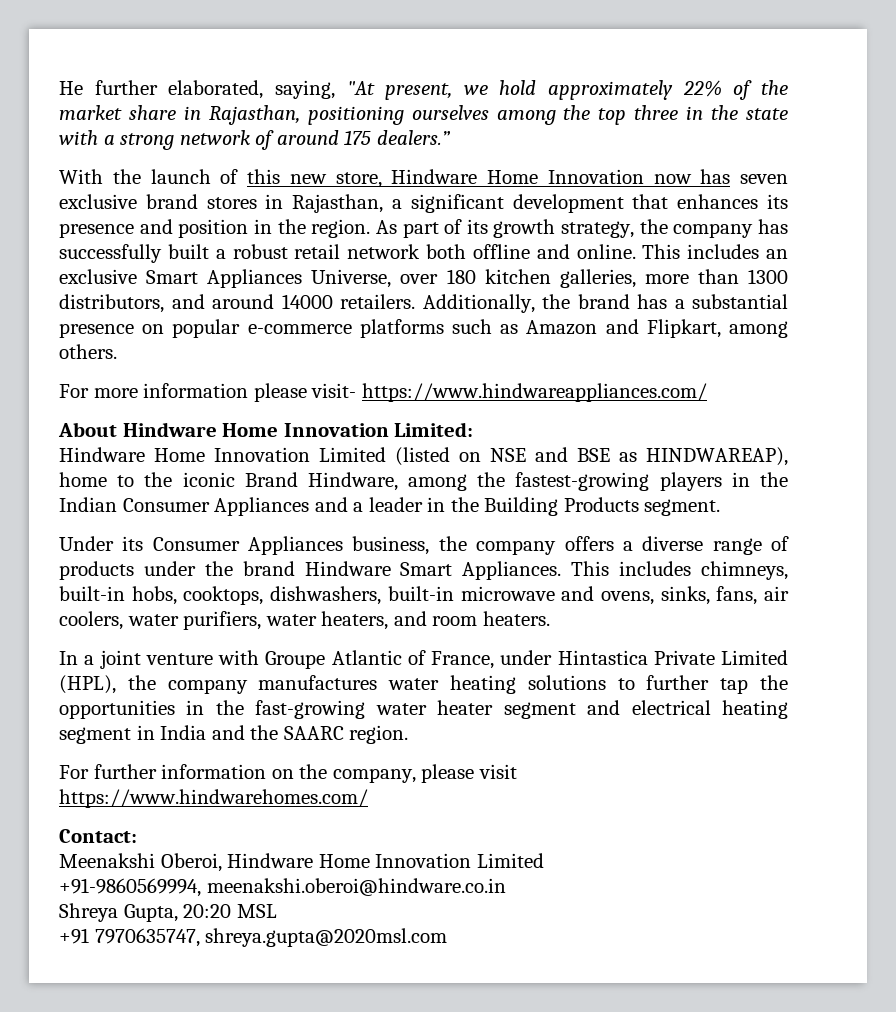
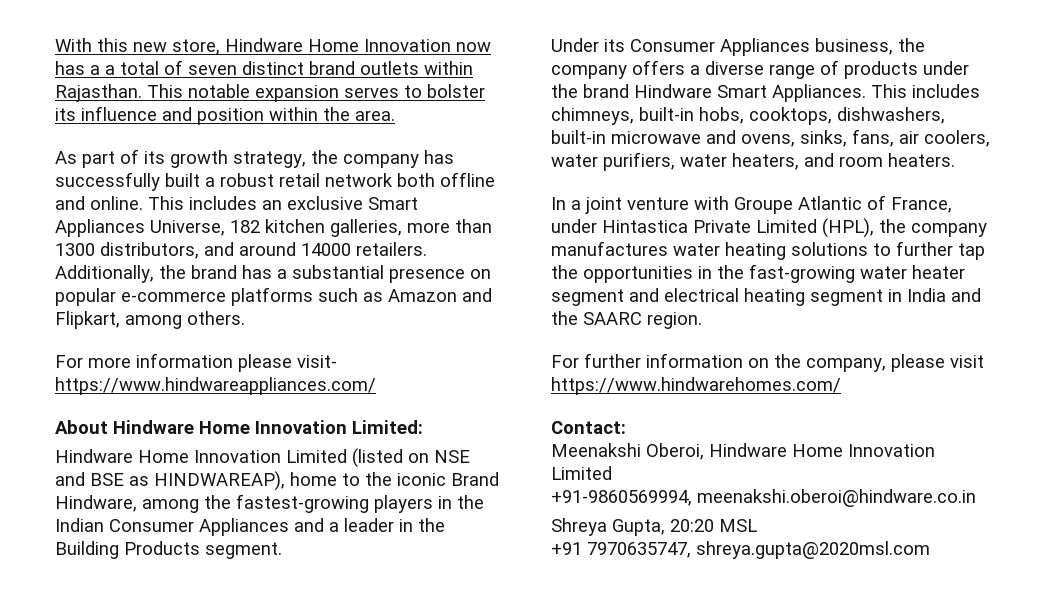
[59,80,788,100] [59,105,788,125] [59,130,451,150] [59,169,239,184] He further elaborated, saying, "At present, we hold approximately 22% of the market share in Rajasthan, positioning ourselves among the top three in the state with a strong network of around 175 dealers.” // With the launch of -> [55,38,92,52] With
[740,174,788,184] [59,194,788,213] [59,219,371,238] seven exclusive brand stores in Rajasthan, a significant development that enhances its presence and position in the region. -> [90,60,473,75] [55,84,485,102] [55,106,395,125] a a total of seven distinct brand outlets within Rajasthan. This notable expansion serves to bolster its influence and position within the area. //
[400,269,476,284] over 180 -> [230,220,260,233] 182

